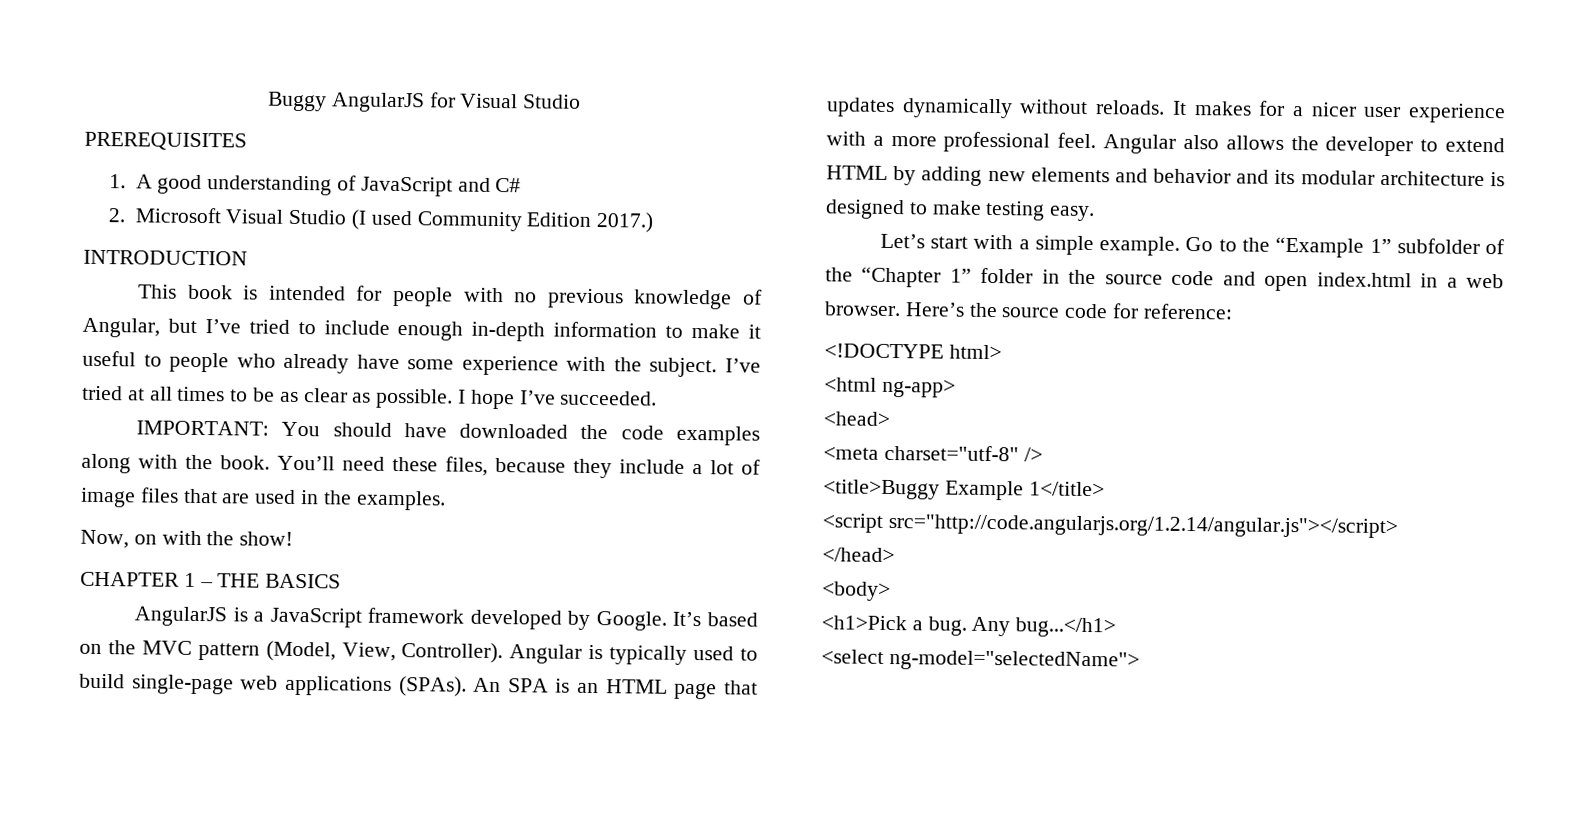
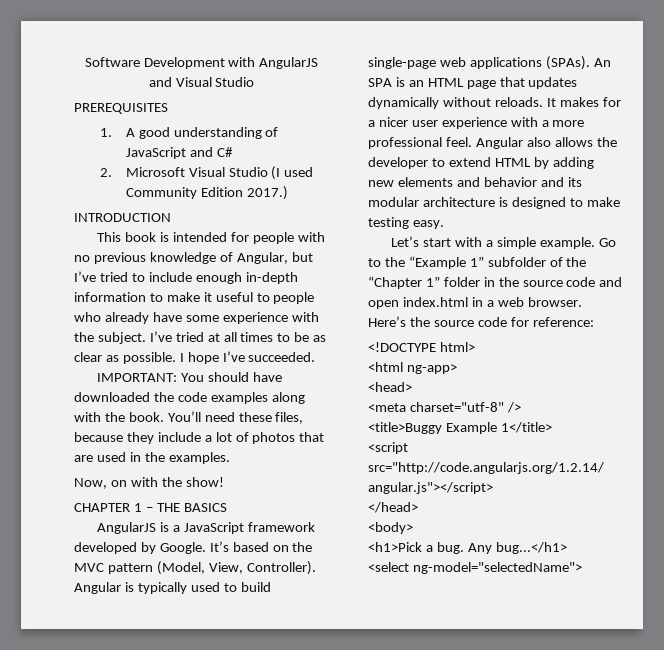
[266,91,456,113] Buggy AngularJS for -> [84,57,319,69] [148,77,172,87] Software Development with AngularJS and
[80,487,179,508] image files -> [252,432,296,444] photos

